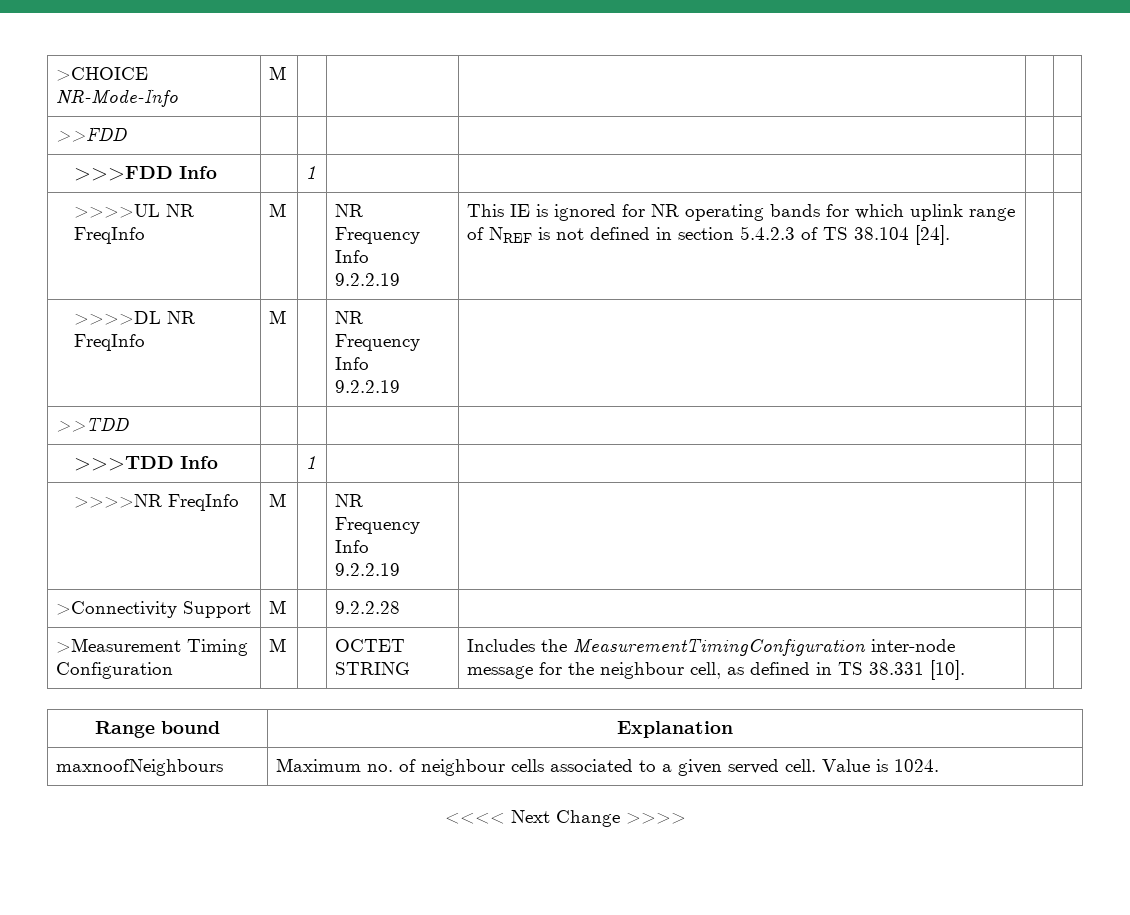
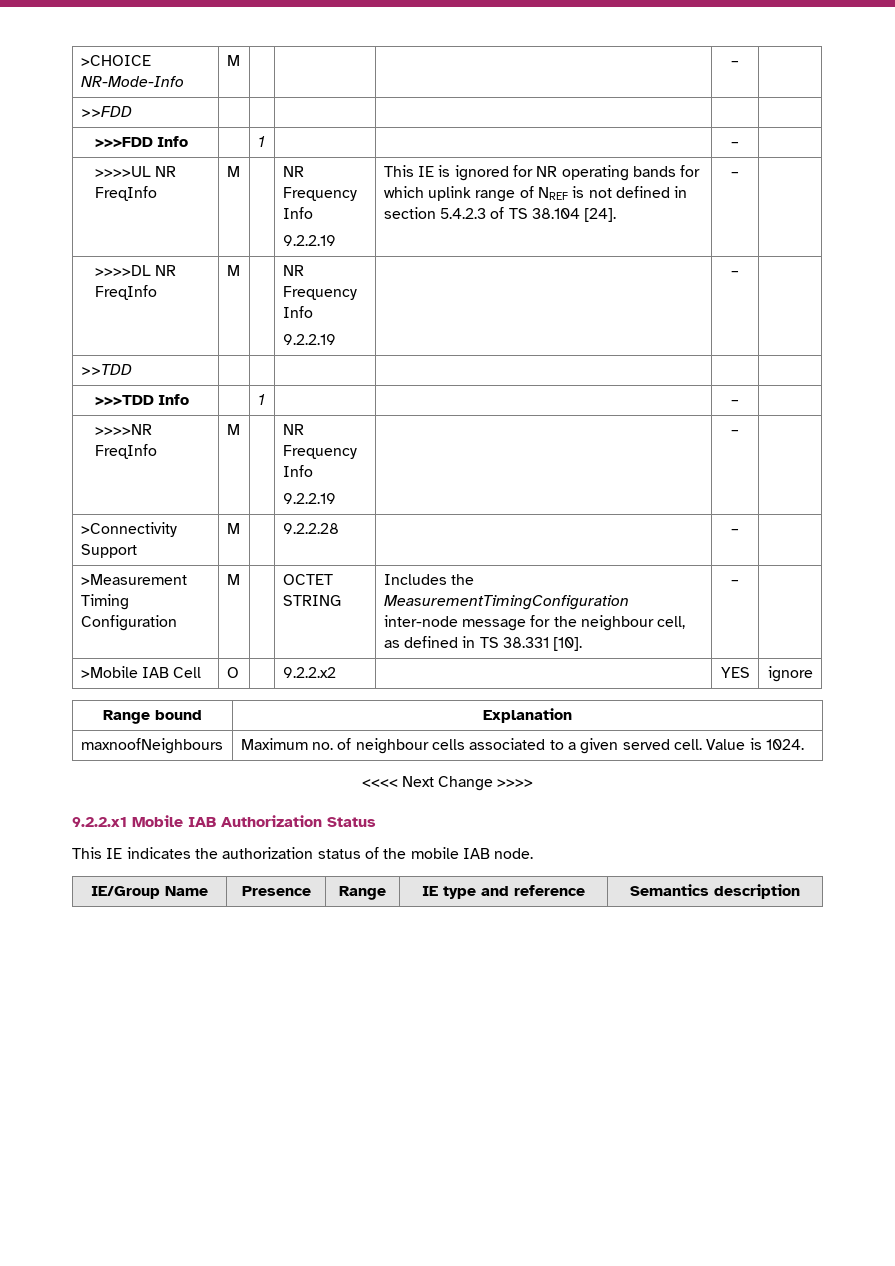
(287, 73) none -> [731,61,739,66] –
(317, 172) none -> [731,142,739,147] –
(951, 235) none -> [731,172,739,177] –
(401, 386) none -> [731,271,739,276] –
(317, 462) none -> [731,400,739,405] –
(401, 569) none -> [731,430,739,435] –
(401, 607) none -> [731,529,739,534] –
(966, 670) | -> [731,580,739,585] [80,666,202,678] [226,667,239,678] [282,667,336,678] [720,667,750,678] [767,666,813,682] – | // >Mobile IAB Cell | O | | 9.2.2.x2 | | YES | ignore
(686, 818) none -> [72,815,376,827] [72,847,534,859] [91,886,208,899] [241,886,311,896] [339,886,386,900] [421,885,585,899] [630,884,800,899] // 9.2.2.x1 Mobile IAB Authorization Status // This IE indicates the authorization status of the mobile IAB node. // IE/Group Name | Presence | Range | IE type and reference | Semantics description

